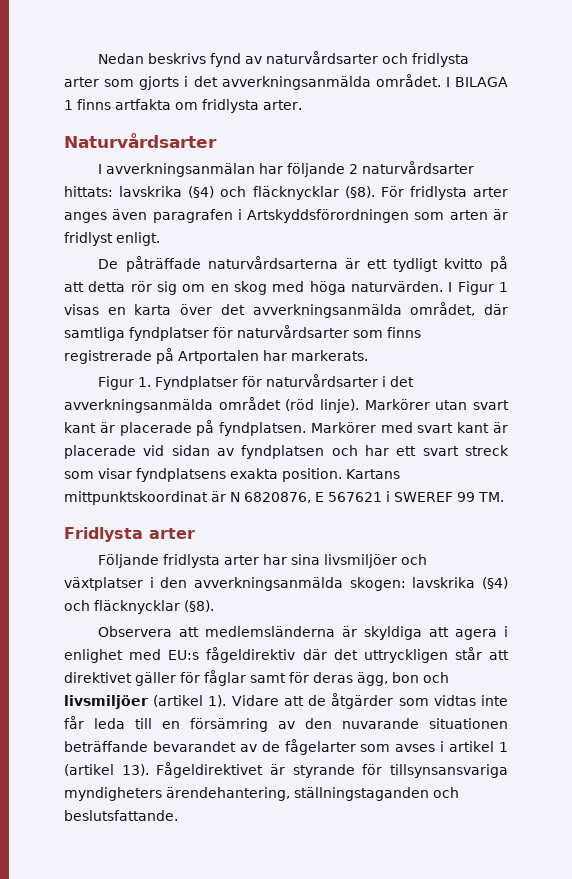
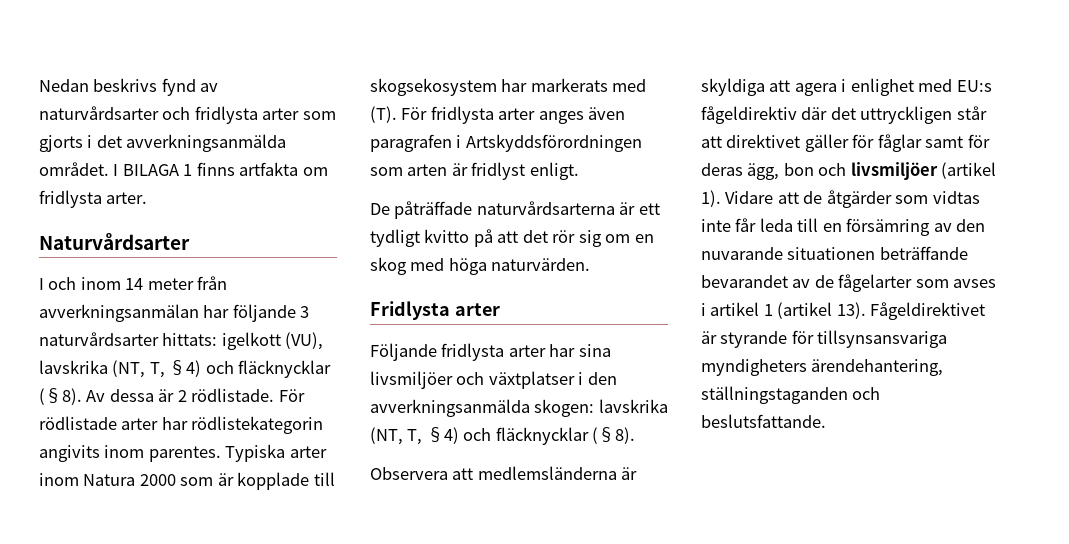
(103, 169) none -> [48,276,228,290] och inom 14 meter från
[349,164,359,174] 2 -> [300,306,310,318] 3
[119,186,375,200] lavskrika (§4) och fläcknycklar (§8). -> [221,332,324,350] [39,360,332,378] [39,388,305,405] [39,416,324,434] [39,444,327,462] [39,472,335,490] [370,78,647,96] [370,106,397,123] igelkott (VU), lavskrika (NT, T, §4) och fläcknycklar (§8). Av dessa är 2 rödlistade. För rödlistade arter har rödlistekategorin angivits inom parentes. Typiska arter inom Natura 2000 som är kopplade till skogsekosystem har markerats med (T).
[88,281,126,292] detta -> [522,230,548,243] det
[448,281,509,295] [64,302,508,318] [64,325,421,341] [64,348,368,364] [98,374,415,390] [64,397,510,413] [64,420,508,436] [64,445,509,459] [64,468,400,482] [64,491,504,505] I Figur 1 visas en karta över det avverkningsanmälda området, där samtliga fyndplatser för naturvårdsarter som finns registrerade på Artportalen har markerats. // Figur 1. Fyndplatser för naturvårdsarter i det avverkningsanmälda området (röd linje). Markörer utan svart kant är placerade på fyndplatsen. Markörer med svart kant är placerade vid sidan av fyndplatsen och har ett svart streck som visar fyndplatsens exakta position. Kartans mittpunktskoordinat är N 6820876, E 567621 i SWEREF 99 TM. -> (591, 264) none
[482,577,509,589] (§4) -> [370,427,459,445] (NT, T, §4)

